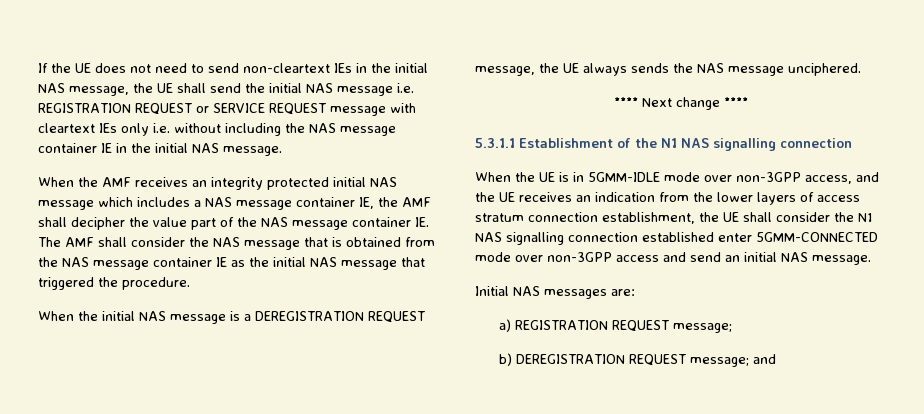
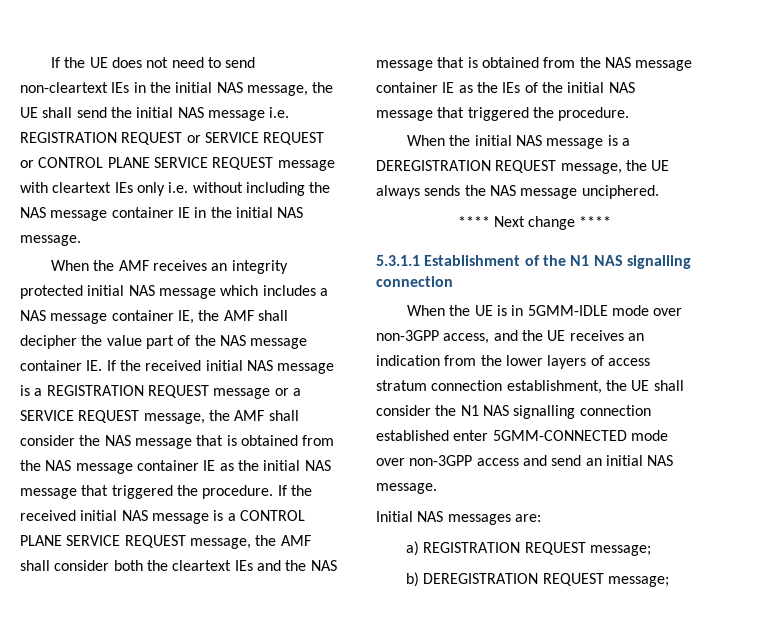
(326, 109) none -> [20,157,274,170] or CONTROL PLANE SERVICE REQUEST
[38,237,61,247] The -> [106,360,335,374] [20,385,301,399] [20,410,230,424] If the received initial NAS message is a REGISTRATION REQUEST message or a SERVICE REQUEST message, the
(190, 283) none -> [277,485,312,496] [20,510,305,524] [20,535,311,549] [20,560,337,571] [376,57,693,71] [376,82,635,93] [376,107,630,121] If the received initial NAS message is a CONTROL PLANE SERVICE REQUEST message, the AMF shall consider both the cleartext IEs and the NAS message that is obtained from the NAS message container IE as the IEs of the initial NAS message that triggered the procedure.
[752,354,776,364] and -> (669, 581) none

